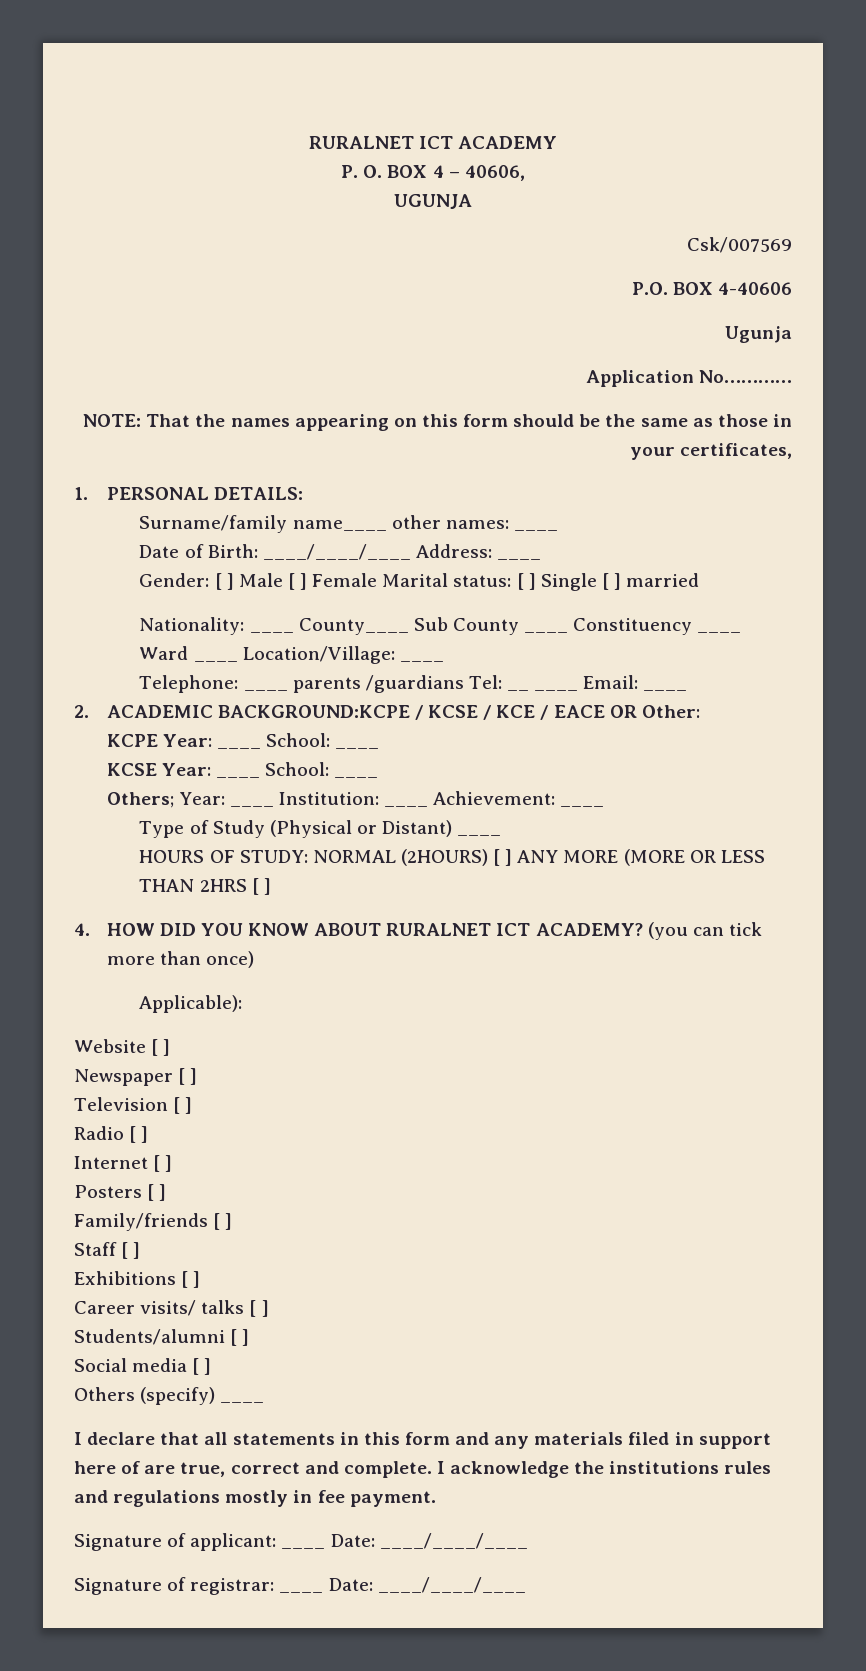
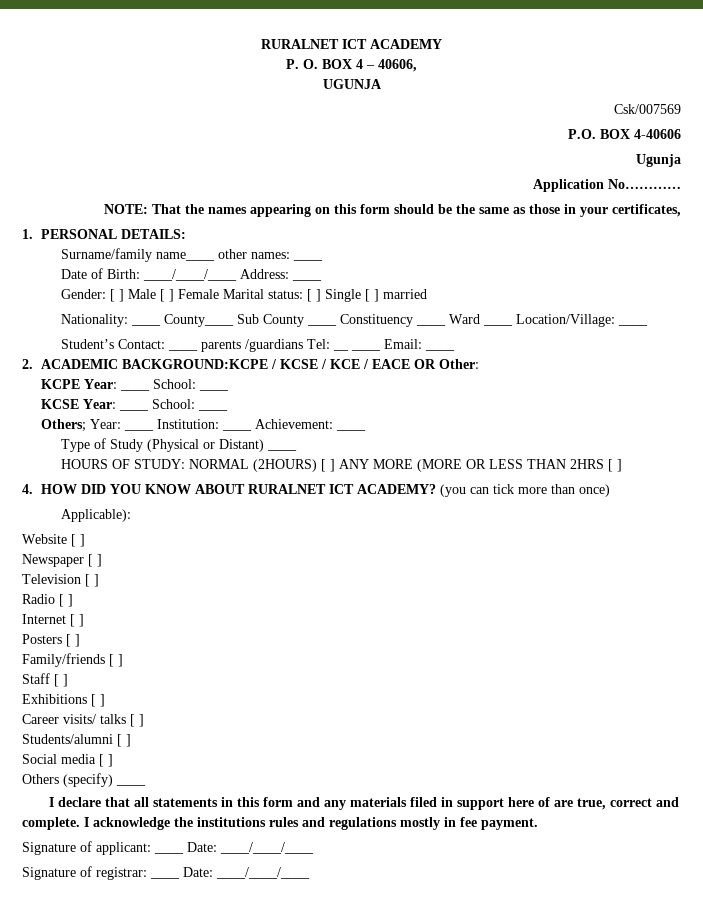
[139,675,239,693] Telephone: -> [60,339,165,349] Student’s Contact:

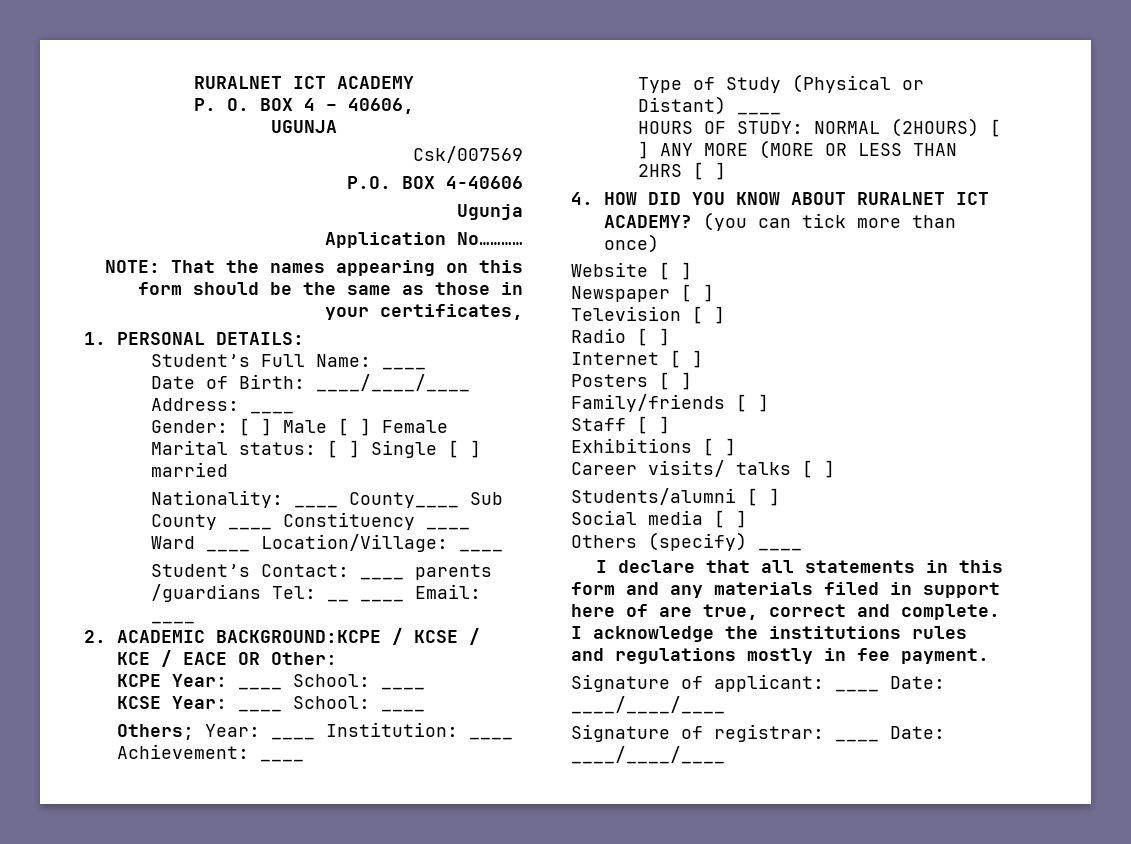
[60,248,290,262] Surname/family name____ other names: -> [150,354,371,367] Student’s Full Name:
[60,509,131,522] // Applicable): -> (660, 243) none

